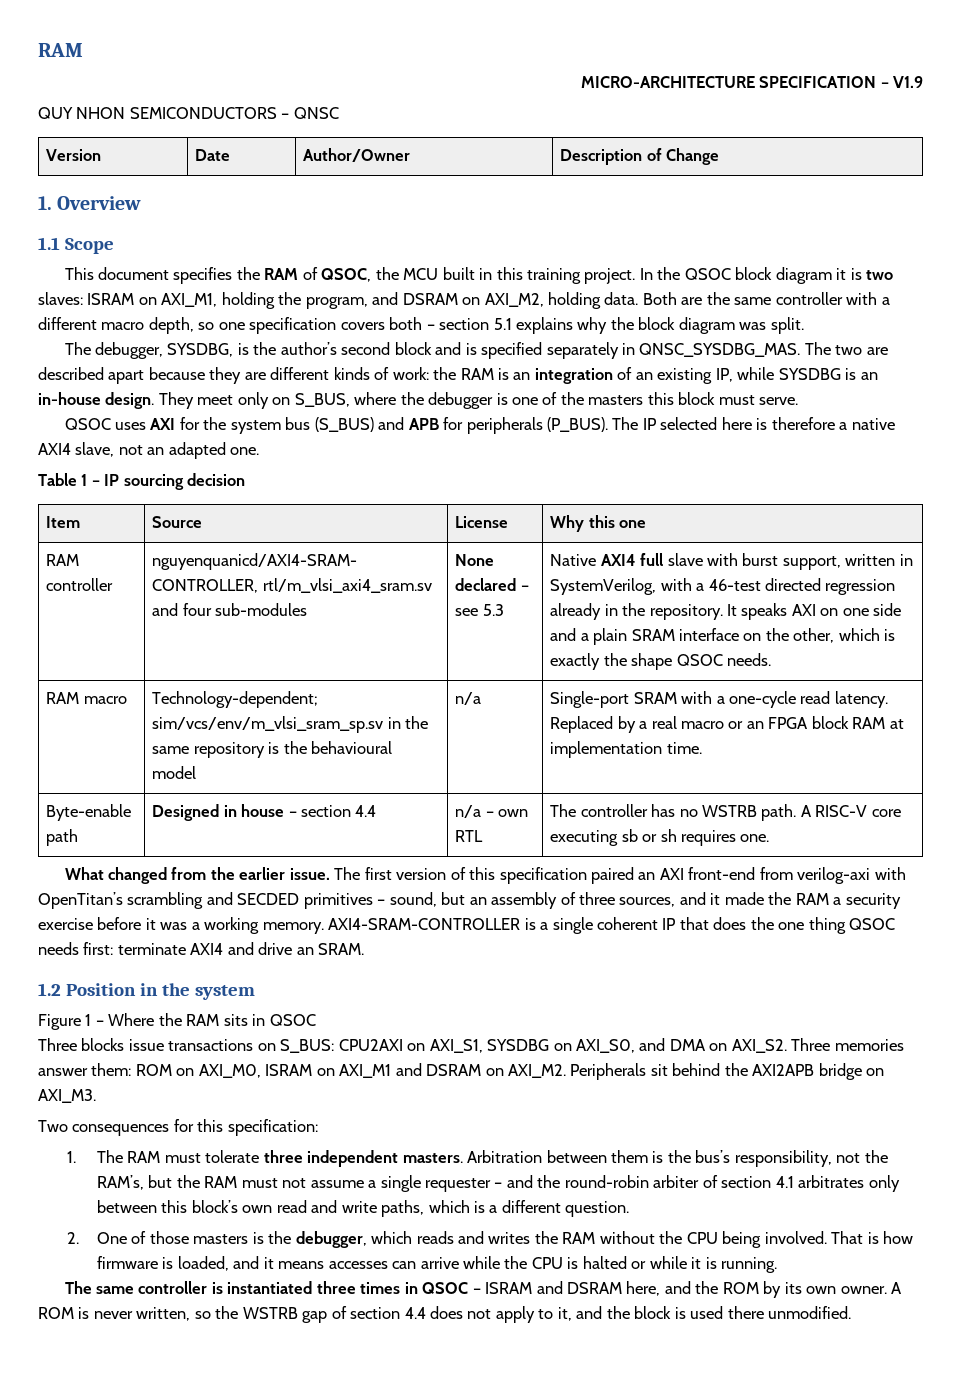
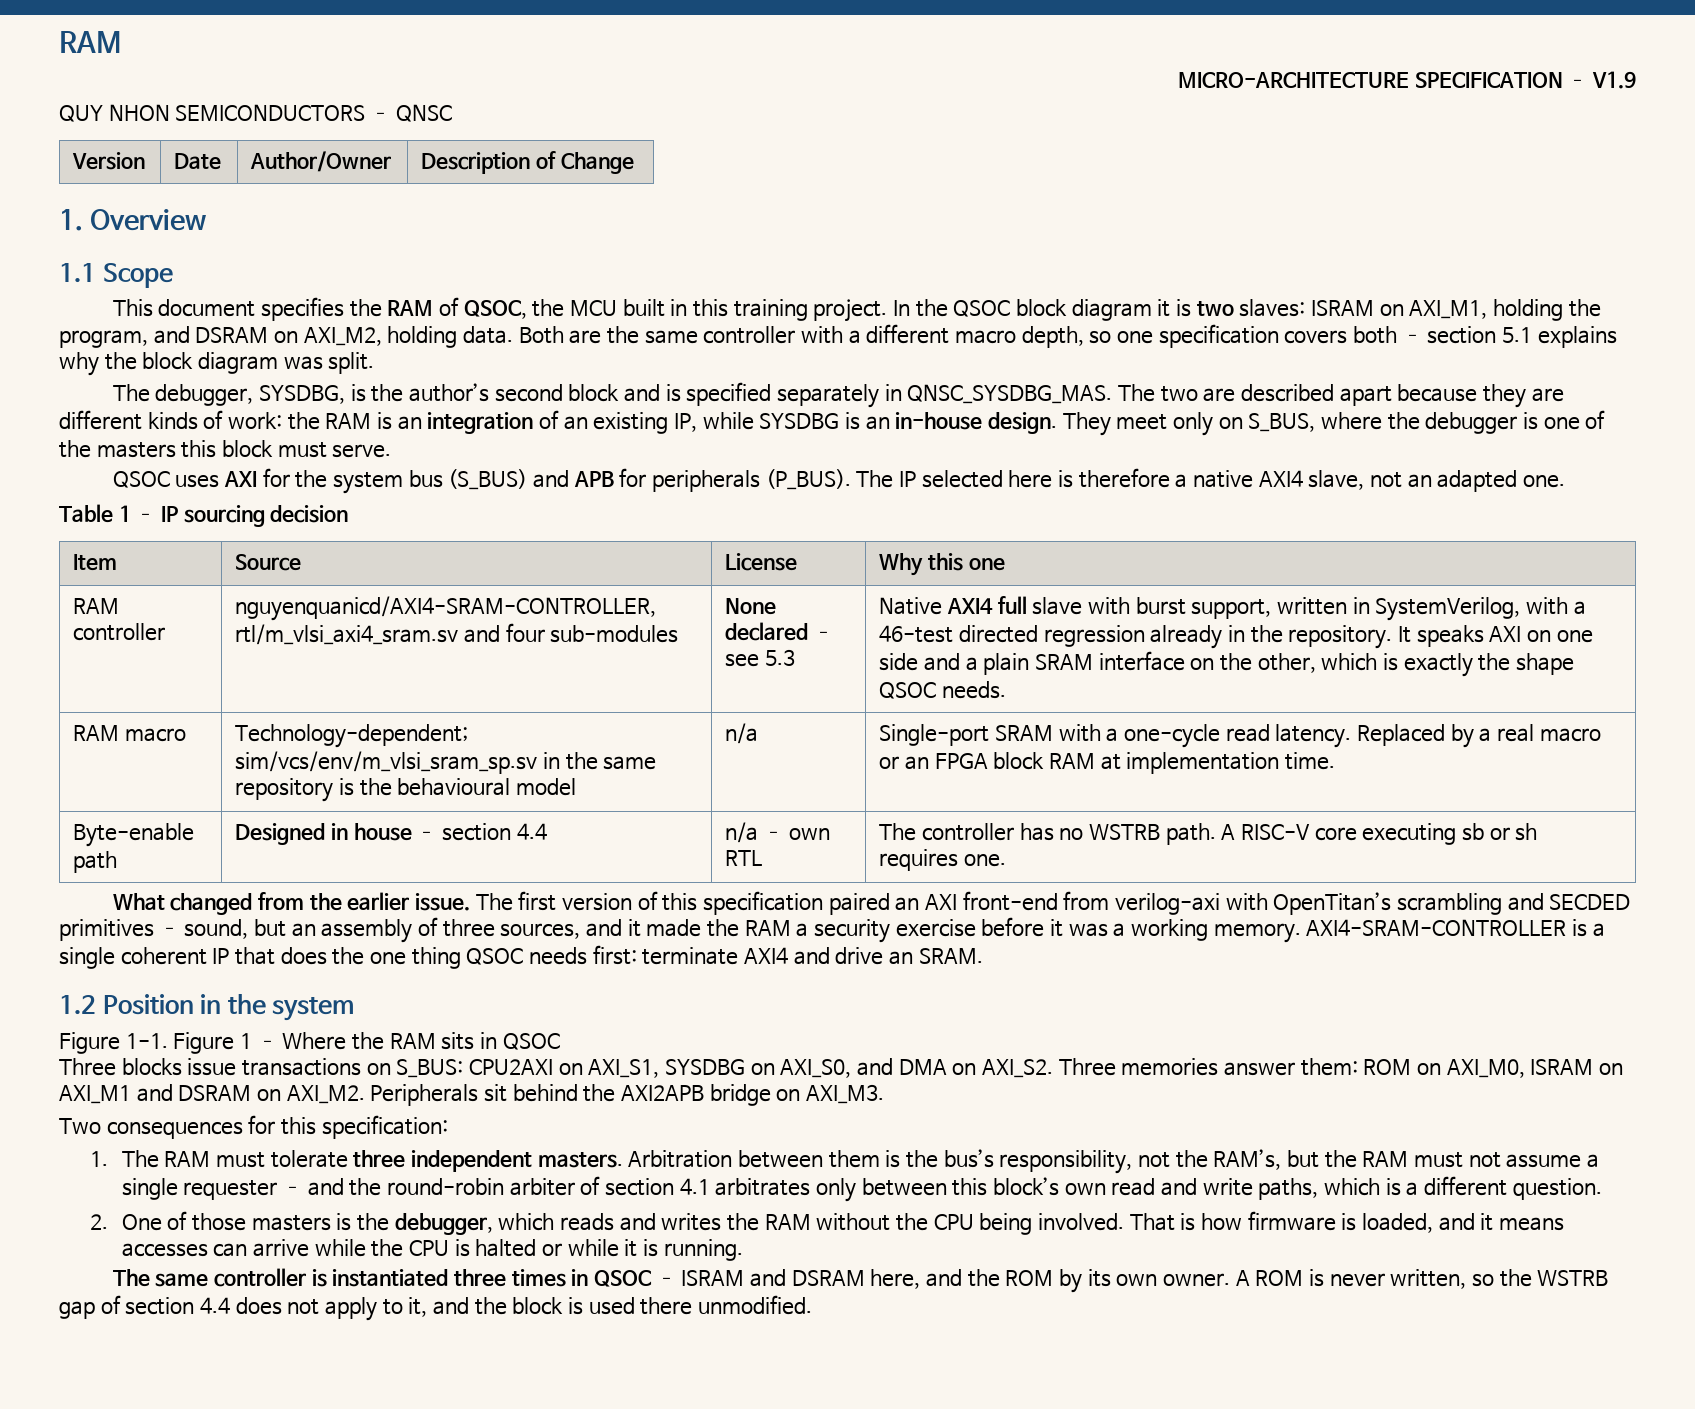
(81, 1022) none -> [125,1032,235,1054] 1-1. Figure

